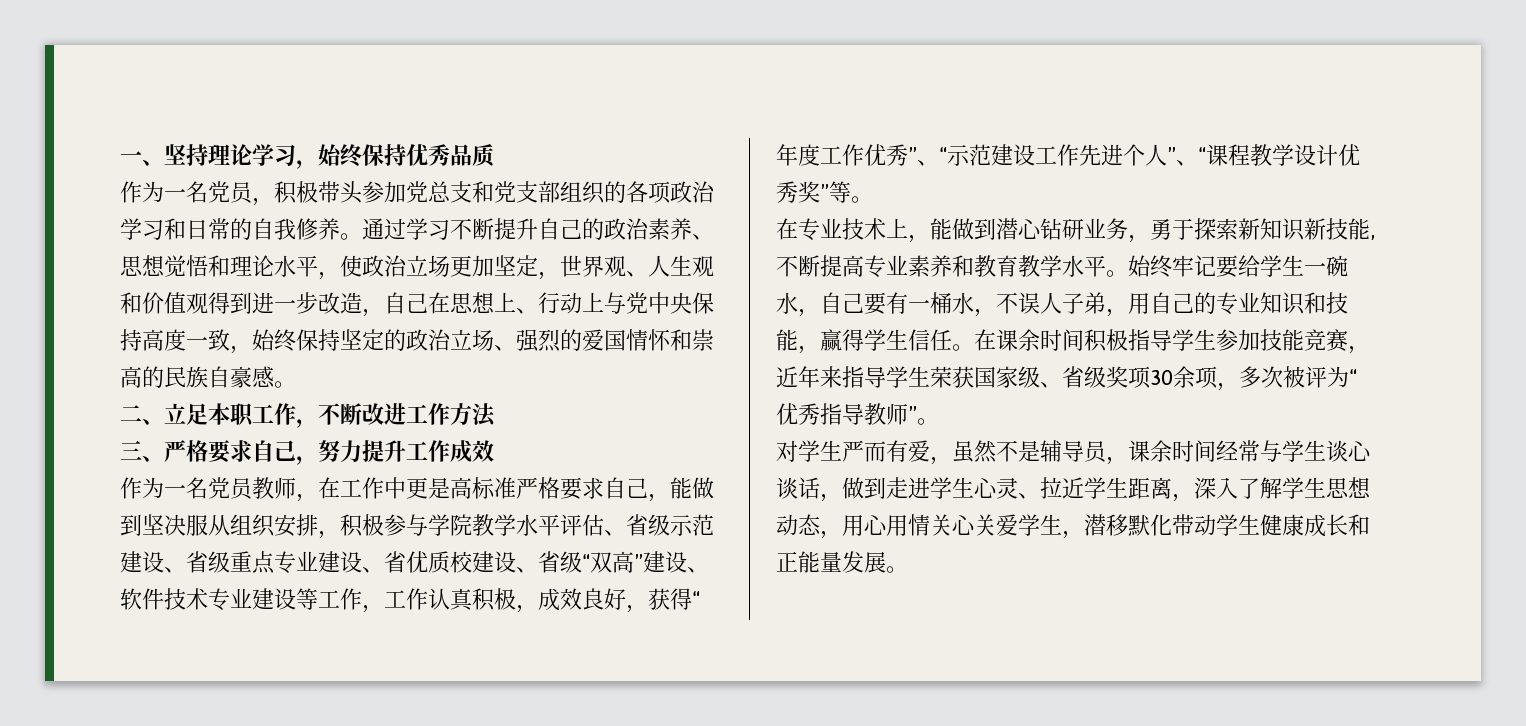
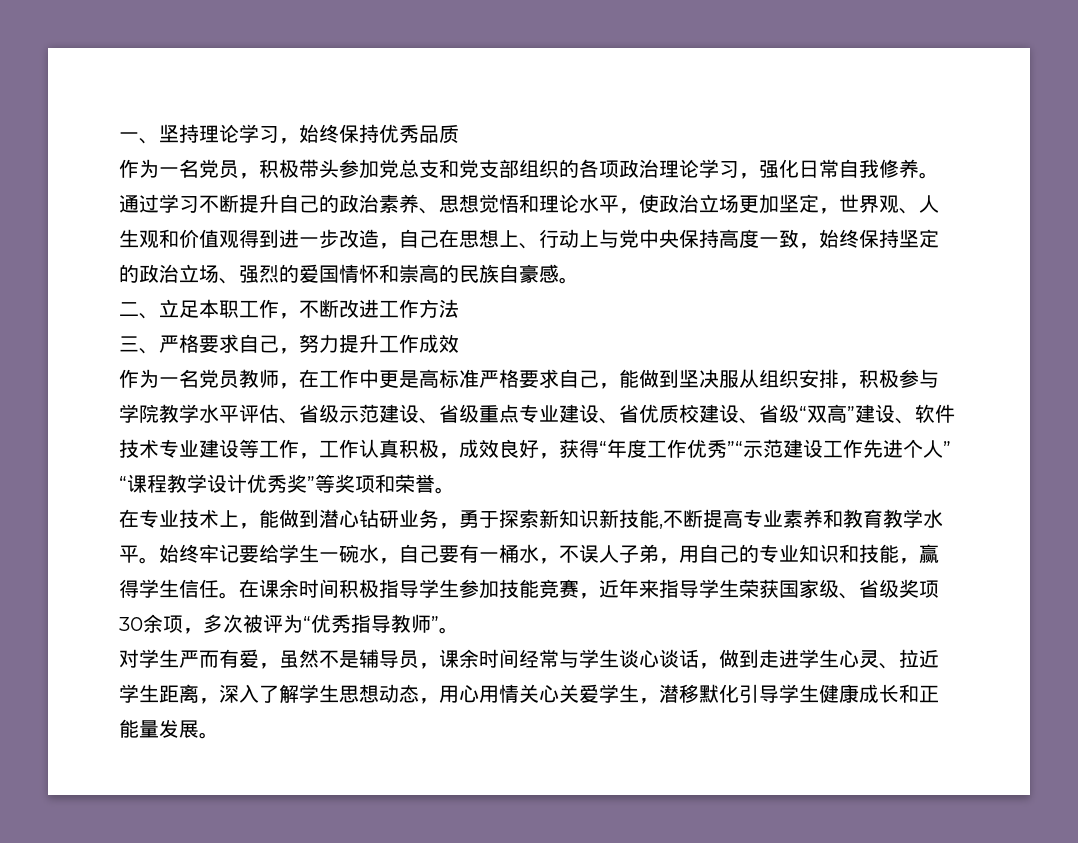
[120,218,252,240] 学习和日常的 -> [659,159,839,179] 理论学习，强化日常
[908,147,947,166] ”、“ -> [727,441,743,456] ”“
[1176,160,1198,166] 、 -> (951, 448) none
(851, 192) none -> [335,474,435,493] 奖项和荣誉
[1172,514,1216,536] 带动 -> [739,684,779,703] 引导

